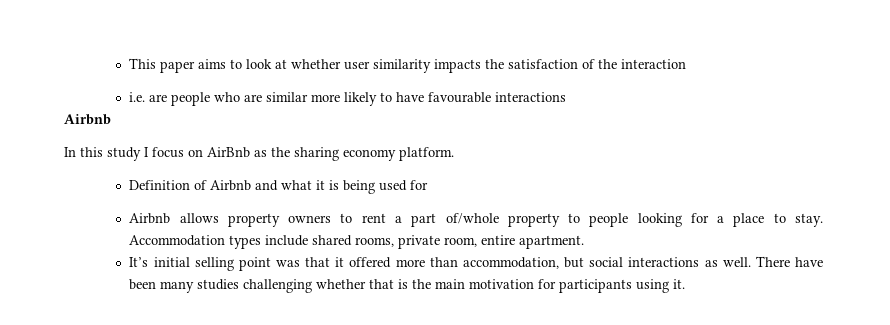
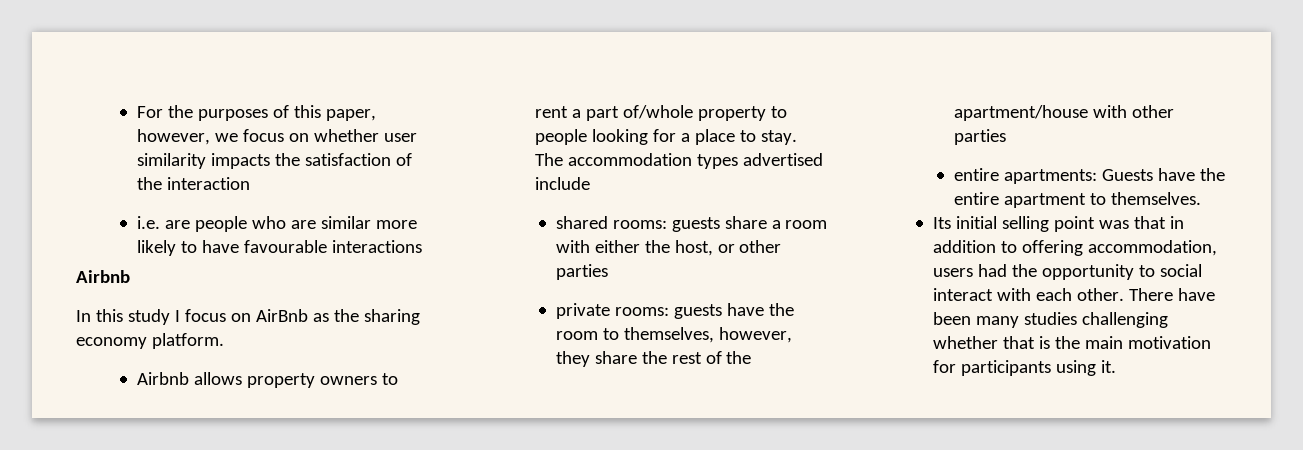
[129,58,288,73] This paper aims to look at -> [137,105,377,121] [137,129,310,145] For the purposes of this paper, however, we focus on
[129,180,429,194] // Definition of Airbnb and what it is being used for -> (224, 341) none
[129,235,585,249] [129,257,149,267] Accommodation types include shared rooms, private room, entire apartment. // It’s -> [535,153,824,169] [535,177,591,190] [555,216,828,232] [555,240,782,256] [555,264,608,280] [555,303,794,319] [555,327,792,343] [555,351,752,367] [953,105,1174,121] [953,129,1006,145] [953,168,1225,184] [953,192,1201,208] [933,217,952,229] The accommodation types advertised include // shared rooms: guests share a room with either the host, or other parties // private rooms: guests have the room to themselves, however, they share the rest of the apartment/house with other parties // entire apartments: Guests have the entire apartment to themselves. // Its
[335,257,751,269] it offered more than accommodation, but social interactions as well. -> [1170,216,1185,229] [933,240,1218,256] [933,264,1203,280] [933,288,1125,301] in addition to offering accommodation, users had the opportunity to social interact with each other.

